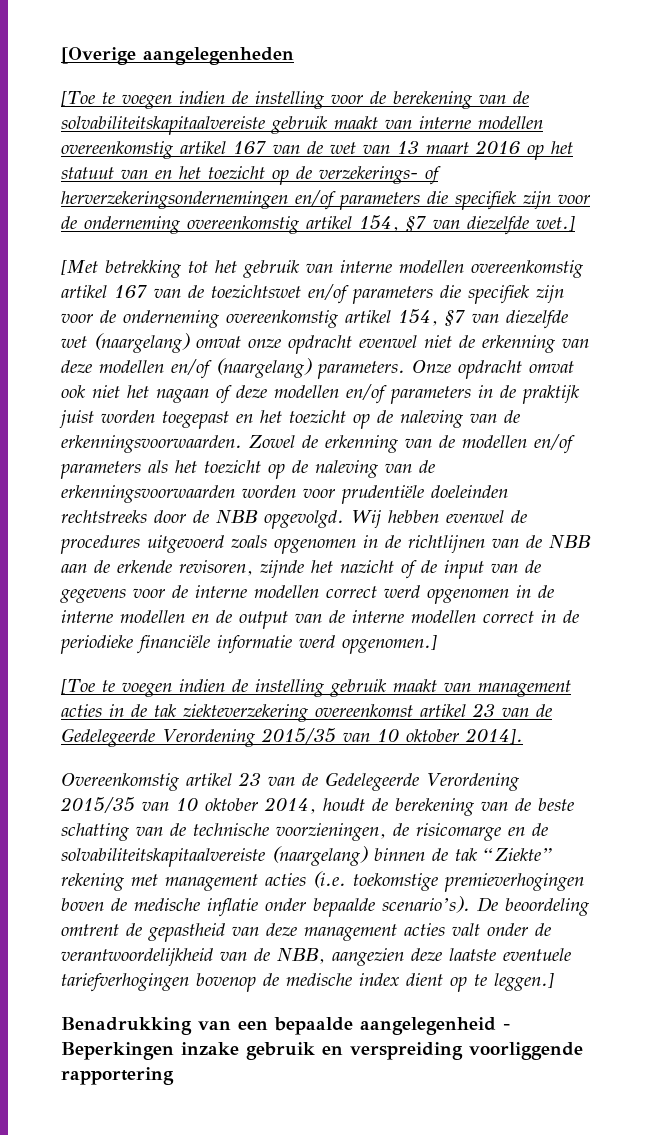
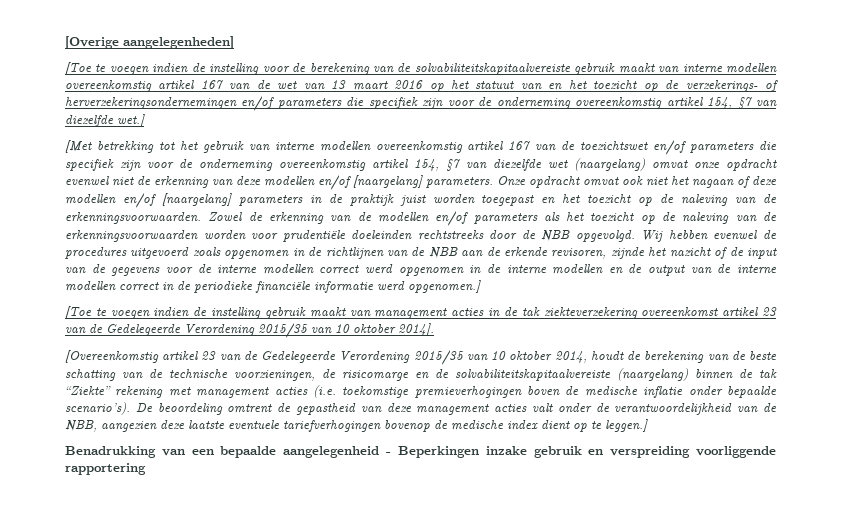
[143,47,294,65] aangelegenheden -> [123,36,234,49] aangelegenheden]
[216,358,312,378] (naargelang) -> [353,175,423,188] [naargelang]
(387, 394) none -> [161,193,232,206] [naargelang]
[61,773,180,791] Overeenkomstig -> [65,350,159,363] [Overeenkomstig

